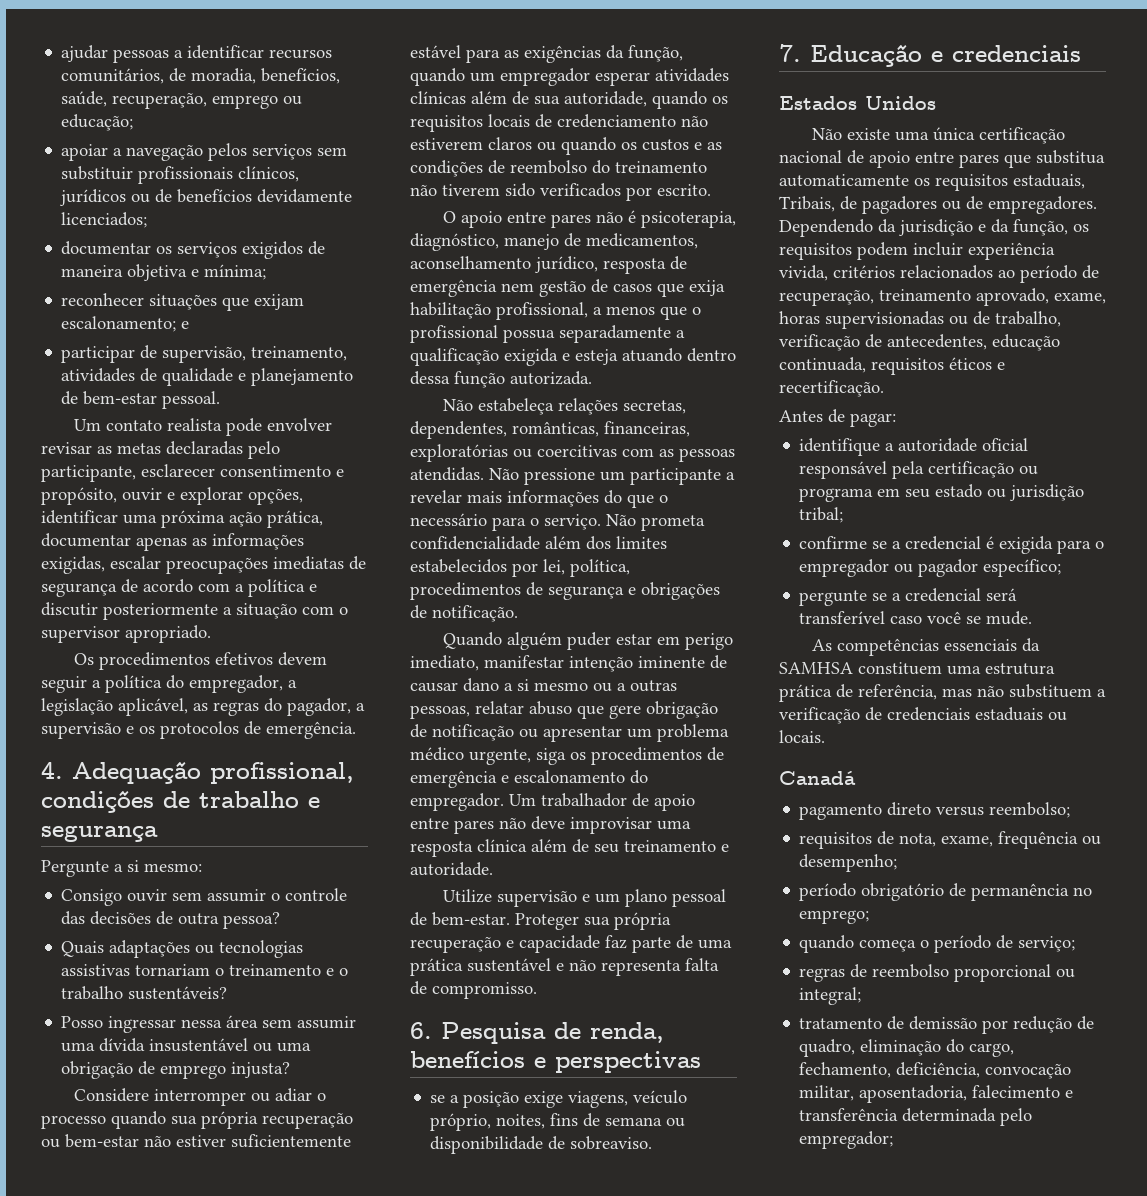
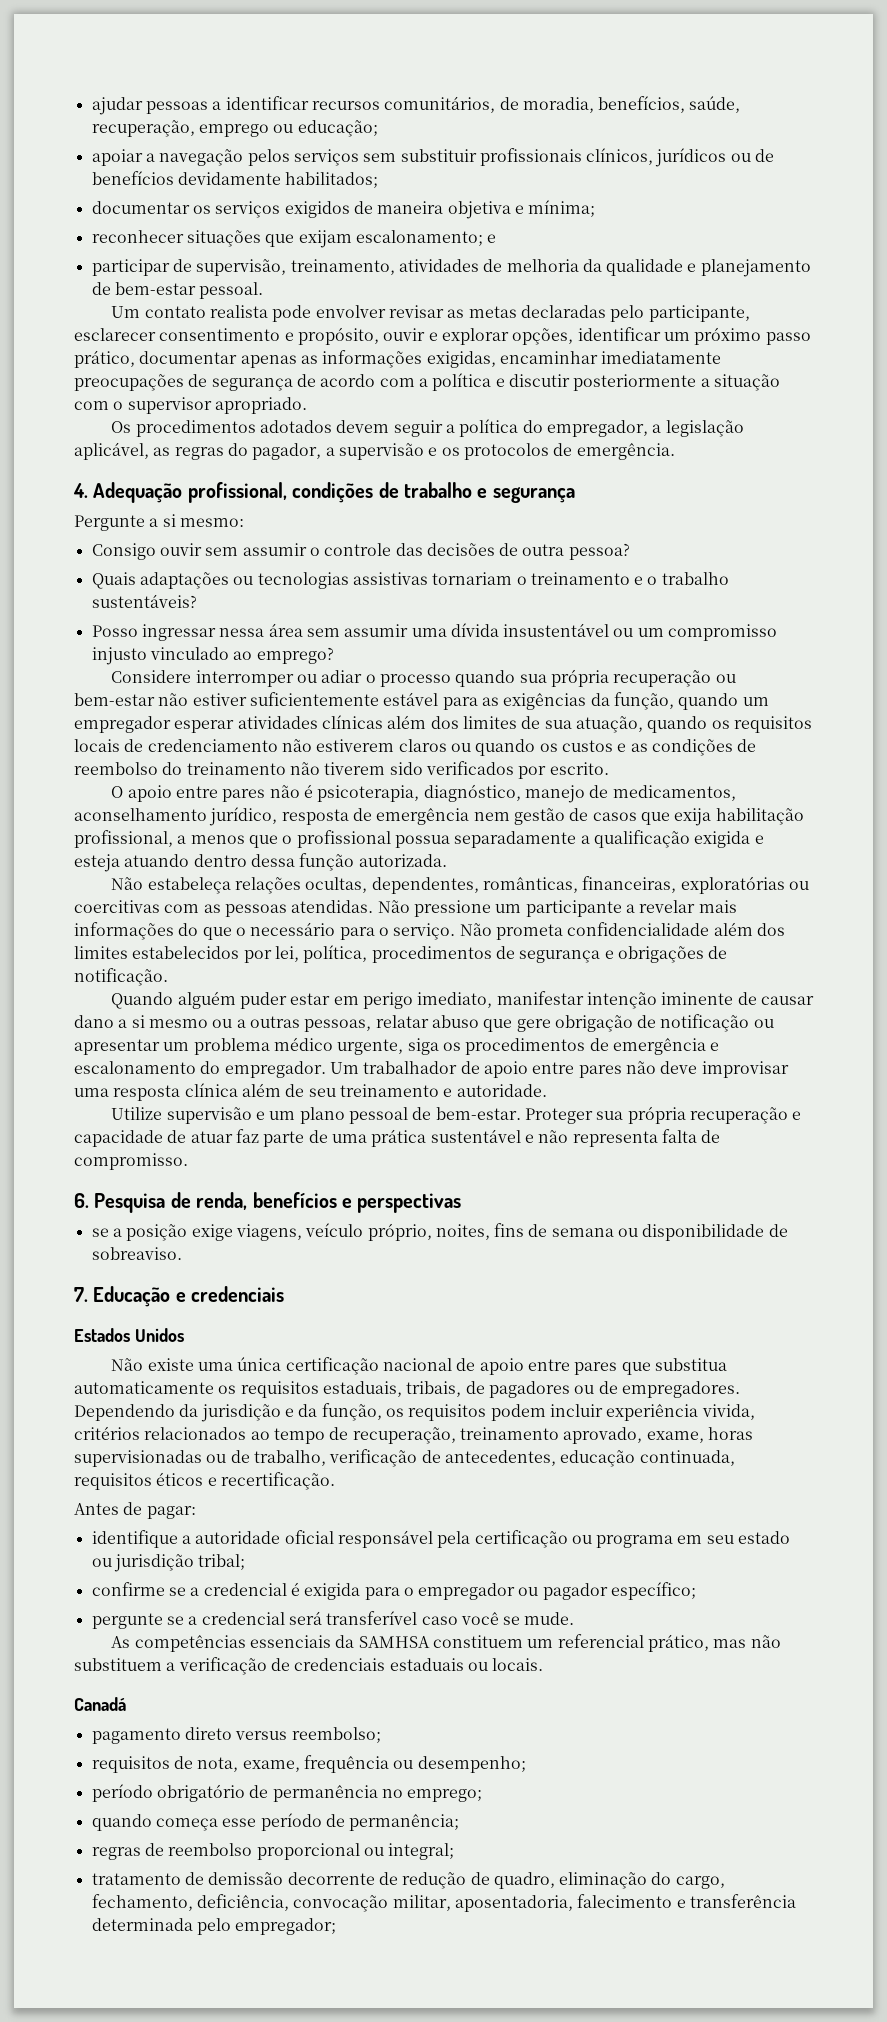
[61,212,148,228] licenciados; -> [285,172,379,188] habilitados;
(158, 375) none -> [506,259,602,272] melhoria da
[123,510,323,528] uma próxima ação prática, -> [663,327,811,345] [74,350,135,368] um próximo passo prático,
[110,556,344,574] escalar preocupações imediatas -> [499,351,722,364] [74,374,184,391] encaminhar imediatamente preocupações
[214,652,273,665] efetivos -> [260,420,333,433] adotados
[277,1042,312,1052] [61,1061,291,1079] uma obrigação de emprego injusta? -> [637,624,778,641] [91,647,334,665] um compromisso injusto vinculado ao emprego?
(507, 97) none -> [430,716,517,729] dos limites
[564,91,647,107] autoridade, -> [575,716,643,733] atuação,
[622,400,686,414] secretas, -> [305,877,368,893] ocultas,
(600, 944) none -> [167,1130,233,1143] de atuar
[779,196,835,212] Tribais, -> [406,1381,462,1397] tribais,
[1020,265,1077,283] período -> [273,1428,325,1444] tempo
[947,663,1055,675] [779,684,937,702] uma estrutura prática de referência, -> [527,1634,710,1652] um referencial prático,
[920,935,1076,953] o período de serviço; -> [222,1813,460,1831] esse período de permanência;
[982,1020,1009,1034] por -> [287,1872,398,1885] decorrente de

